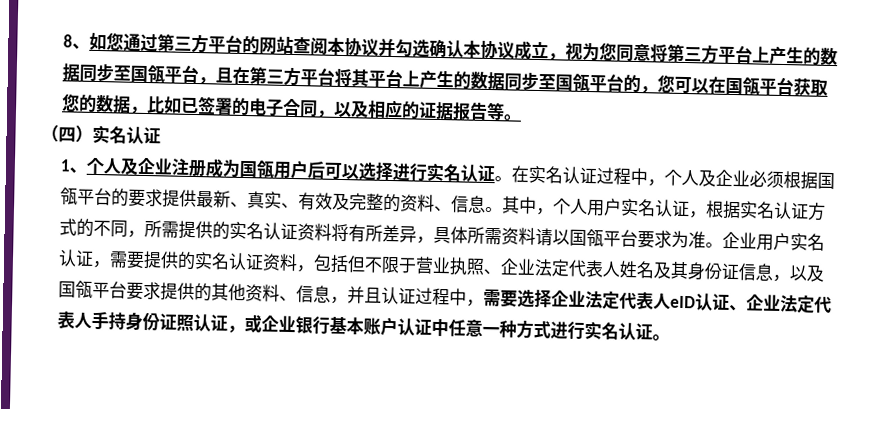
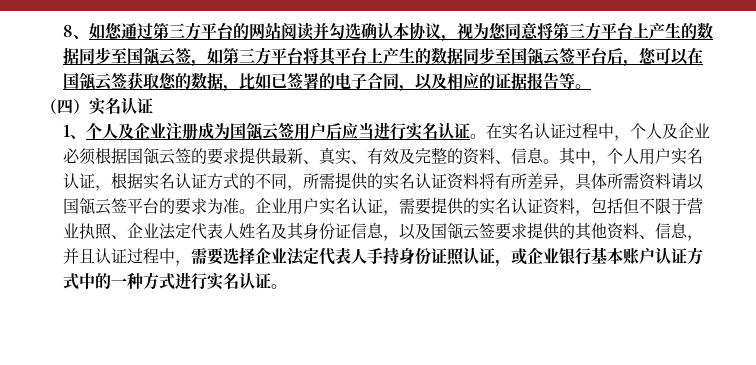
[292,36,379,57] 查阅本协议 -> [280,22,314,40] 阅读
[513,40,549,60] 成立 -> (441, 31) none
[163,64,250,85] 平台，且在 -> [158,48,223,67] 云签，如
[588,73,641,93] 平台的 -> [542,47,623,66] 云签平台后
[758,76,794,96] 平台 -> [94,73,127,91] 云签
[272,159,394,181] 用户后可以选择 -> [261,122,374,141] 云签用户后应当
[76,187,112,206] 平台 -> [158,148,191,165] 云签
[602,229,638,248] 平台 -> [94,198,175,215] 云签平台的
[91,281,127,299] 平台 -> [462,223,495,240] 云签
[669,293,832,314] [56,311,92,329] eID认证、企业法定代表人 -> (367, 256) none
[430,318,483,337] 中任意 -> [686,247,703,265] [62,273,111,290] 方式中的

